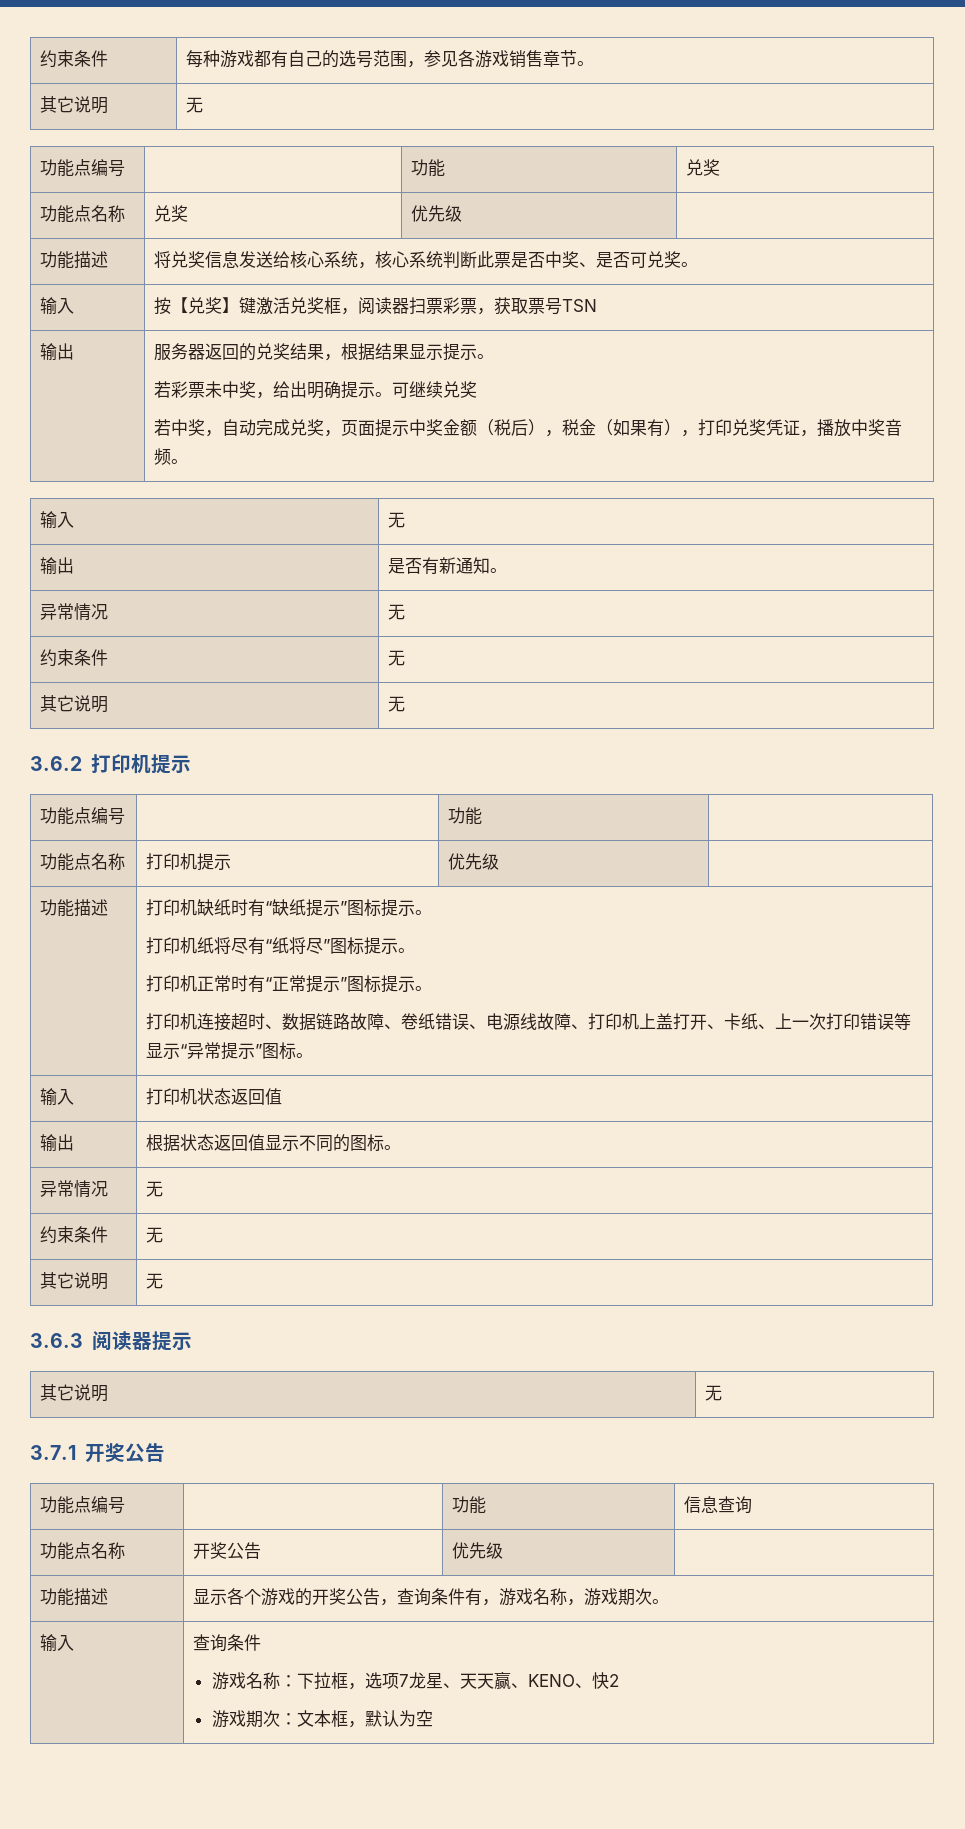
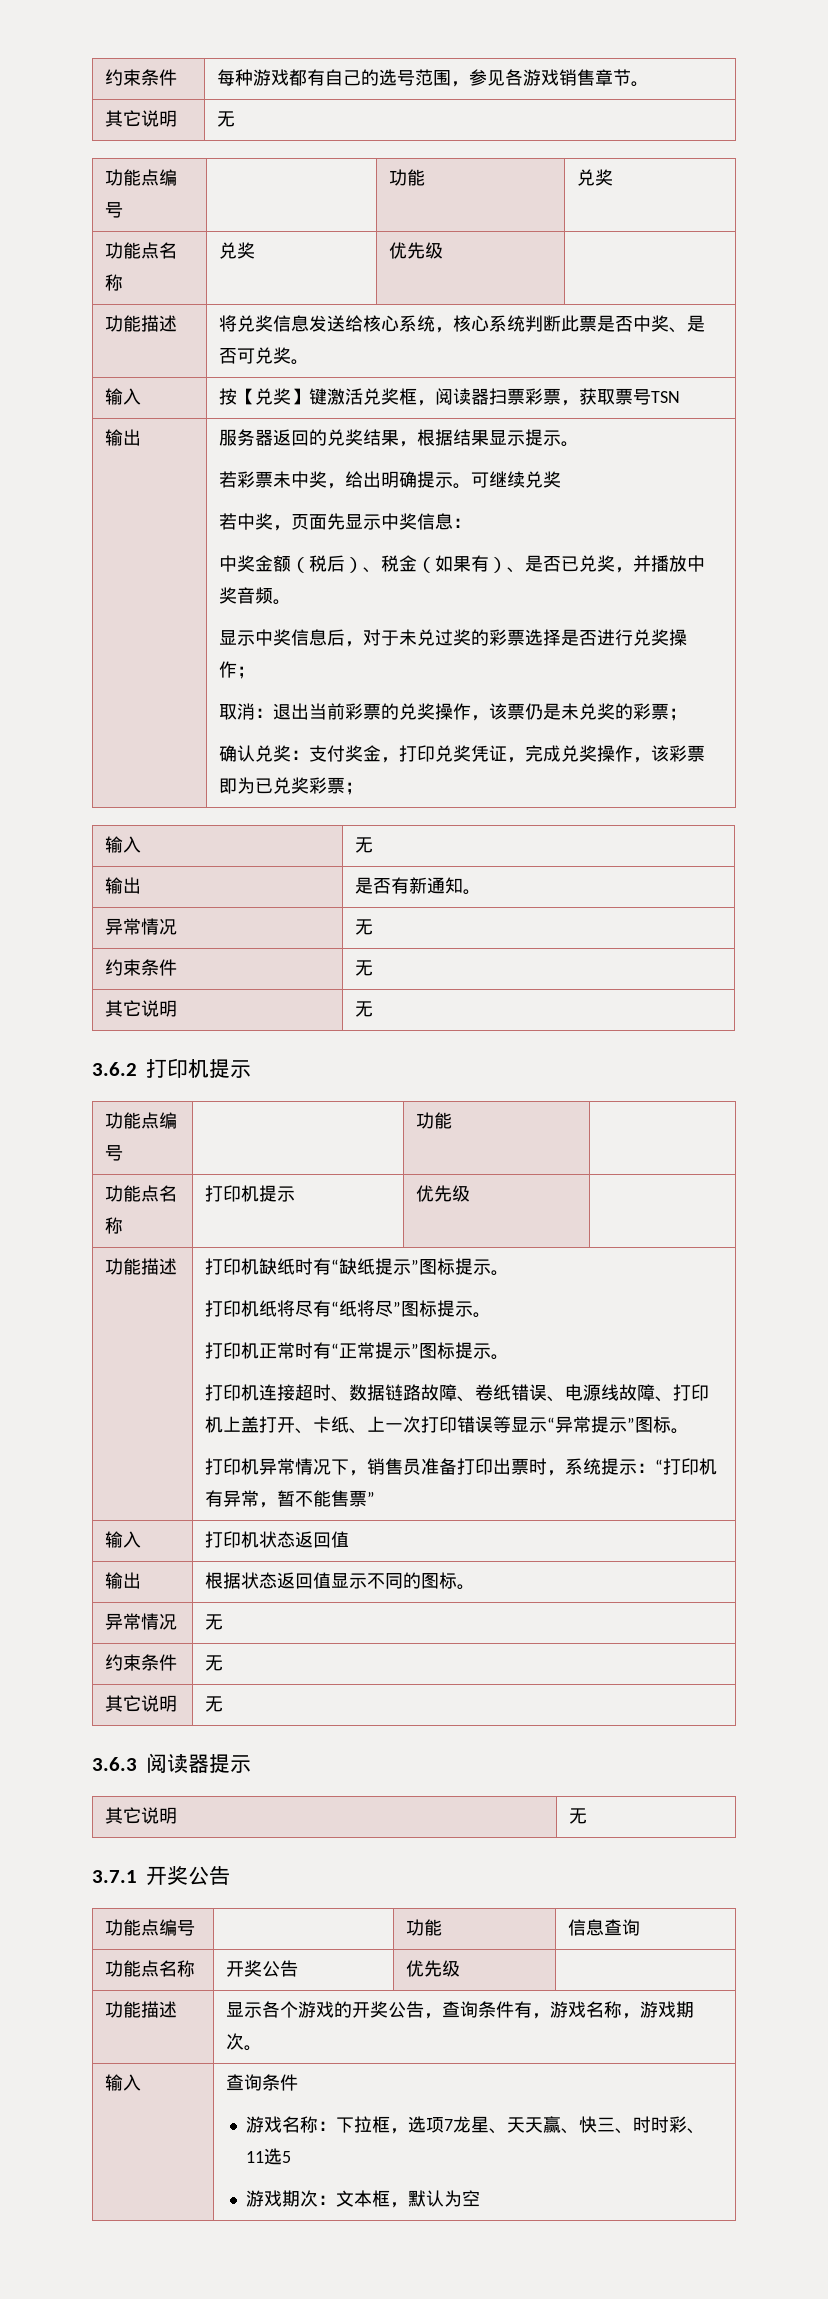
[222,419,410,437] 自动完成兑奖，页面提示 -> [291,513,472,530] 页面先显示中奖信息： //
[545,430,563,437] ， -> [363,567,382,573] 、
[681,419,903,437] [154,448,189,465] ，打印兑奖凭证，播放中奖音频。 -> [507,555,706,573] [219,587,292,605] [219,629,688,647] [219,661,256,679] [219,703,688,721] [219,745,706,763] [219,777,364,795] 、是否已兑奖，并播放中奖音频。 // 显示中奖信息后，对于未兑过奖的彩票选择是否进行兑奖操作； // 取消：退出当前彩票的兑奖操作，该票仍是未兑奖的彩票； // 确认兑奖：支付奖金，打印兑奖凭证，完成兑奖操作，该彩票即为已兑奖彩票；
(314, 1055) none -> [205,1458,718,1476] [205,1490,376,1508] // 打印机异常情况下，销售员准备打印出票时，系统提示：“打印机有异常，暂不能售票”
[527,1672,619,1689] KENO、快2 -> [578,2116,705,2134] [245,2148,291,2165] 快三、时时彩、11选5

